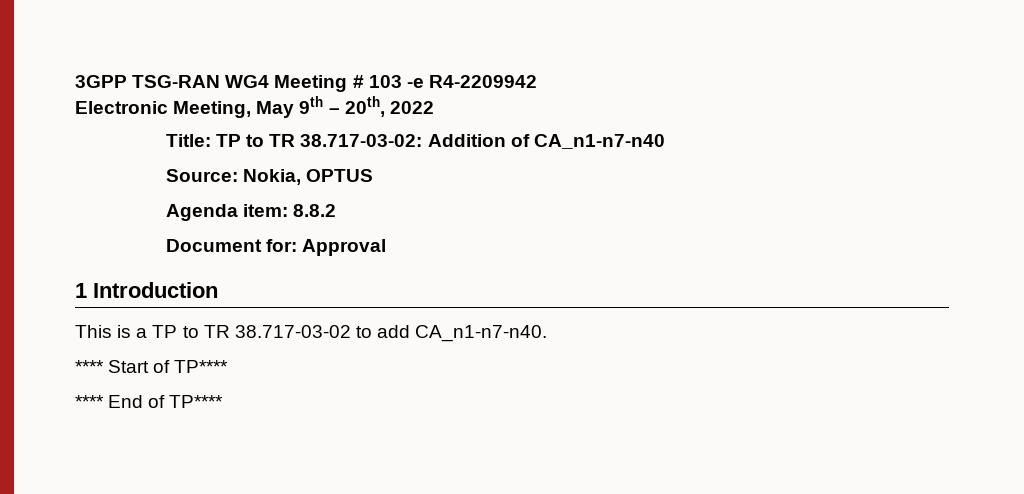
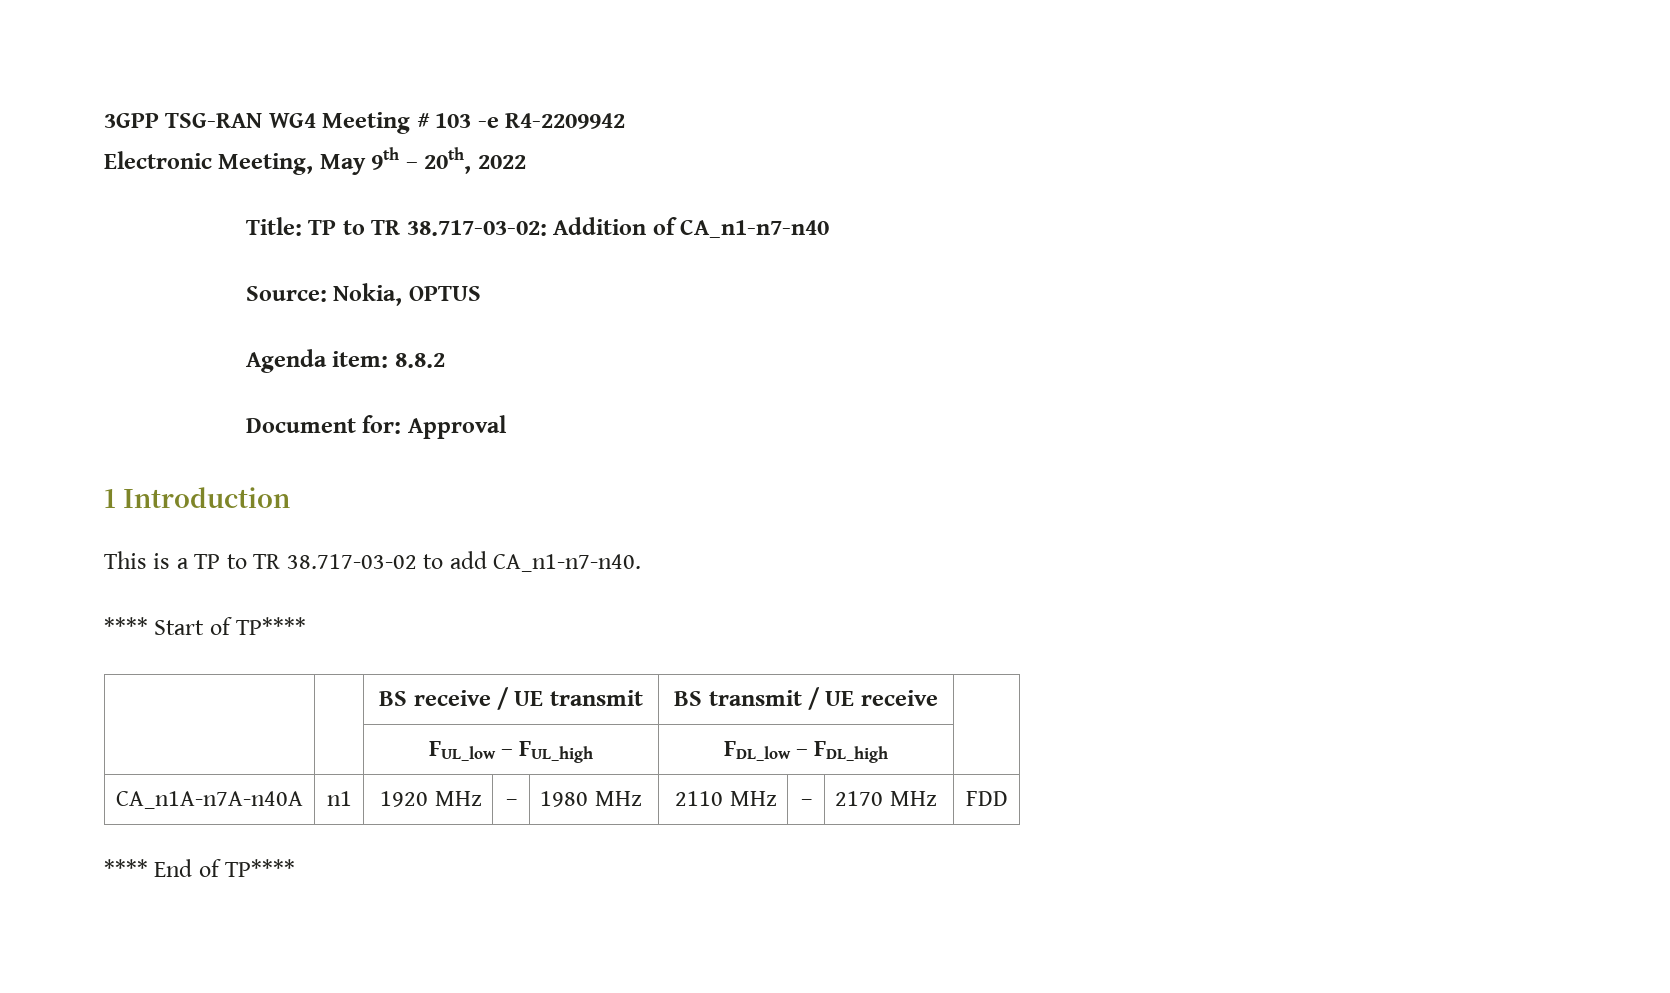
(229, 366) none -> [379,687,643,710] [674,687,938,710] [428,741,594,763] [723,741,889,763] [116,791,303,809] [326,791,352,806] [380,791,482,807] [505,799,517,806] [540,791,642,807] [675,791,777,806] [800,799,812,806] [835,791,937,806] [965,791,1008,806] // | | BS receive / UE transmit | BS transmit / UE receive | // | | FUL_low – FUL_high | FDL_low – FDL_high | // CA_n1A-n7A-n40A | n1 | 1920 MHz | – | 1980 MHz | 2110 MHz | – | 2170 MHz | FDD

